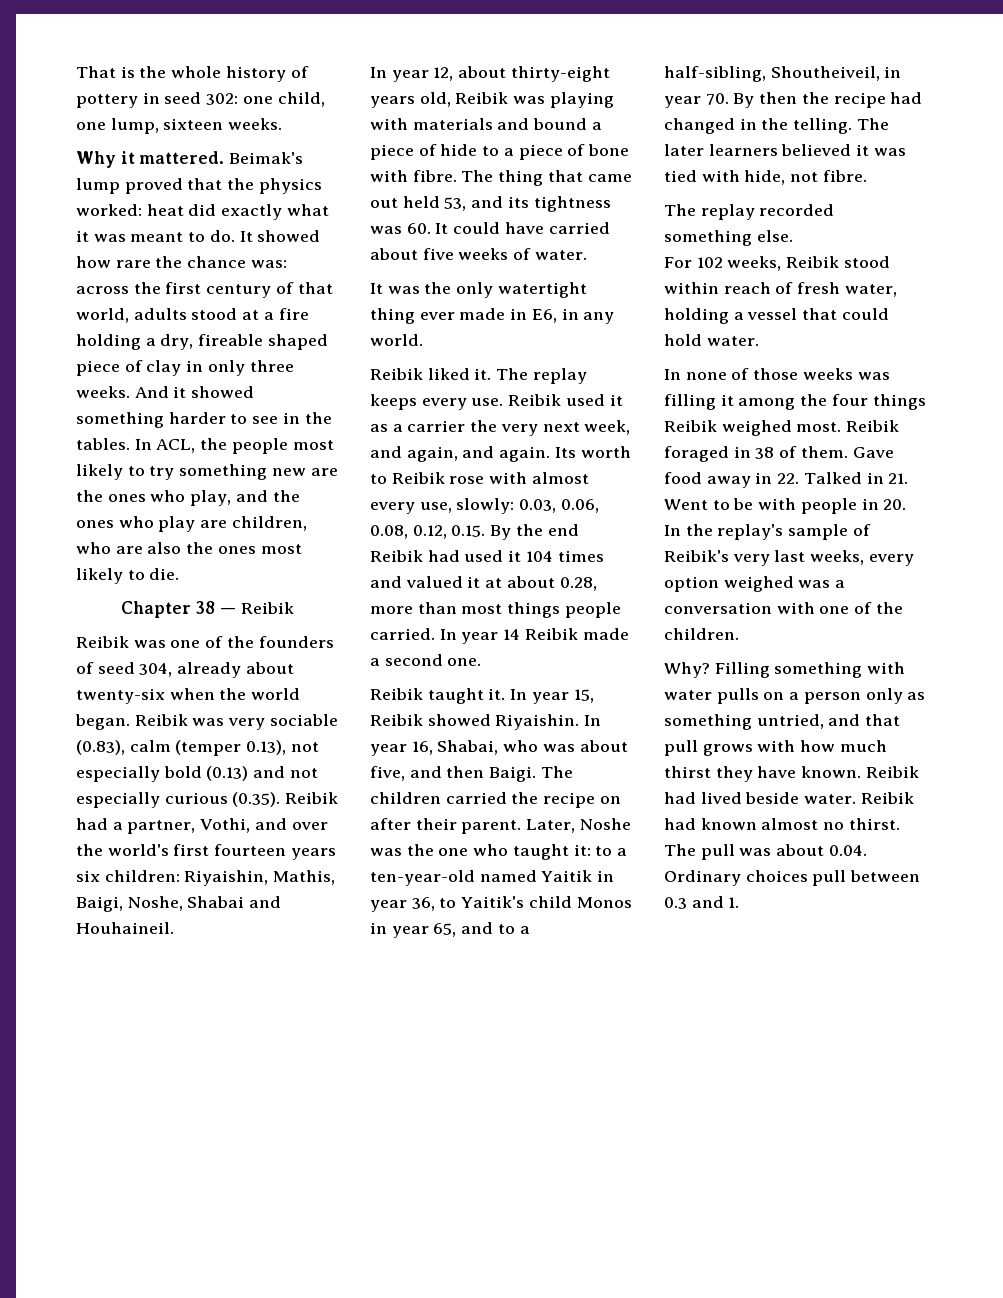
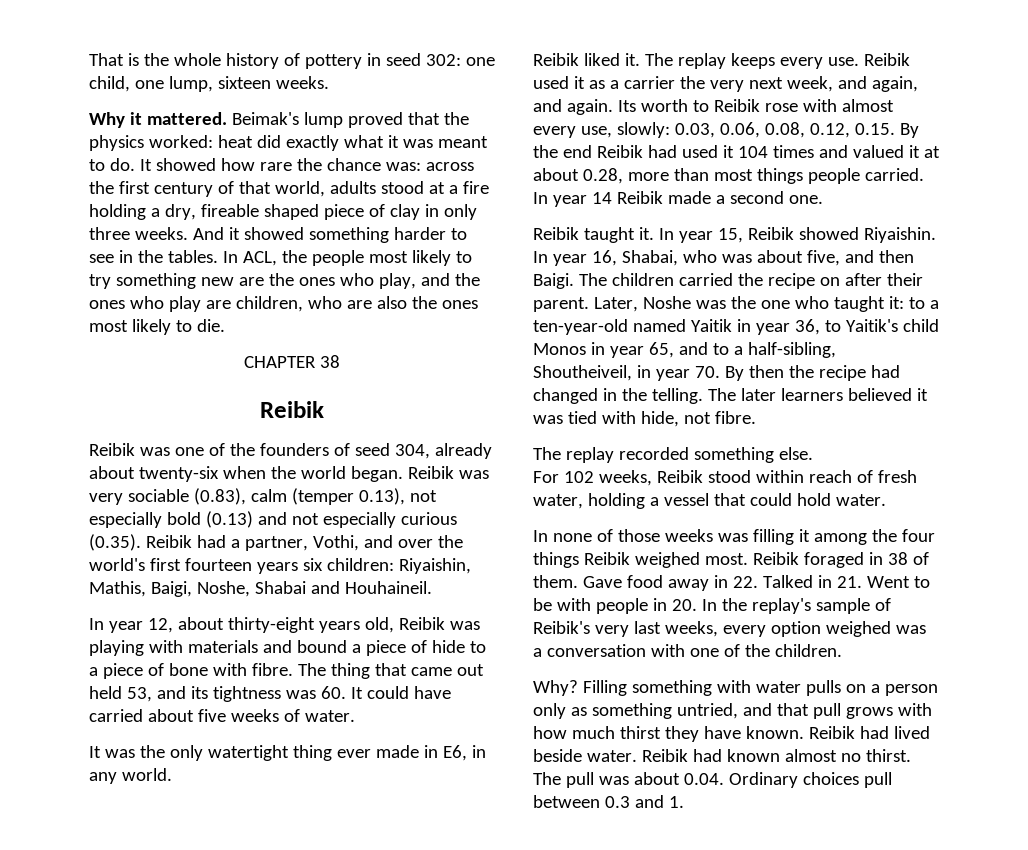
[121,601,236,618] Chapter 38 — -> [244,355,340,368] CHAPTER 38 //

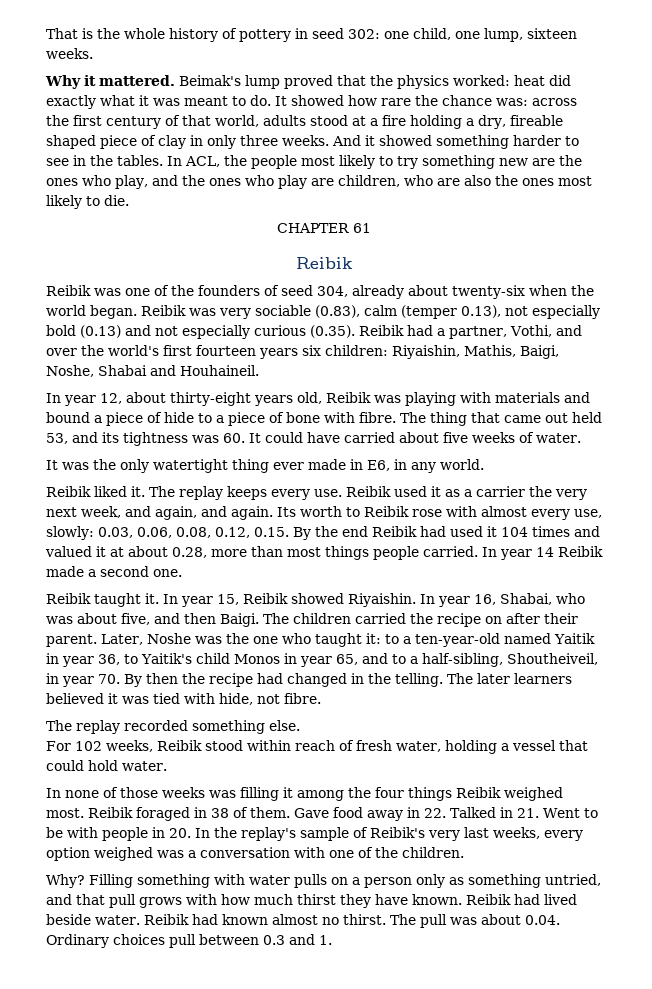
[319,355,340,368] 38 -> [353,223,371,233] 61

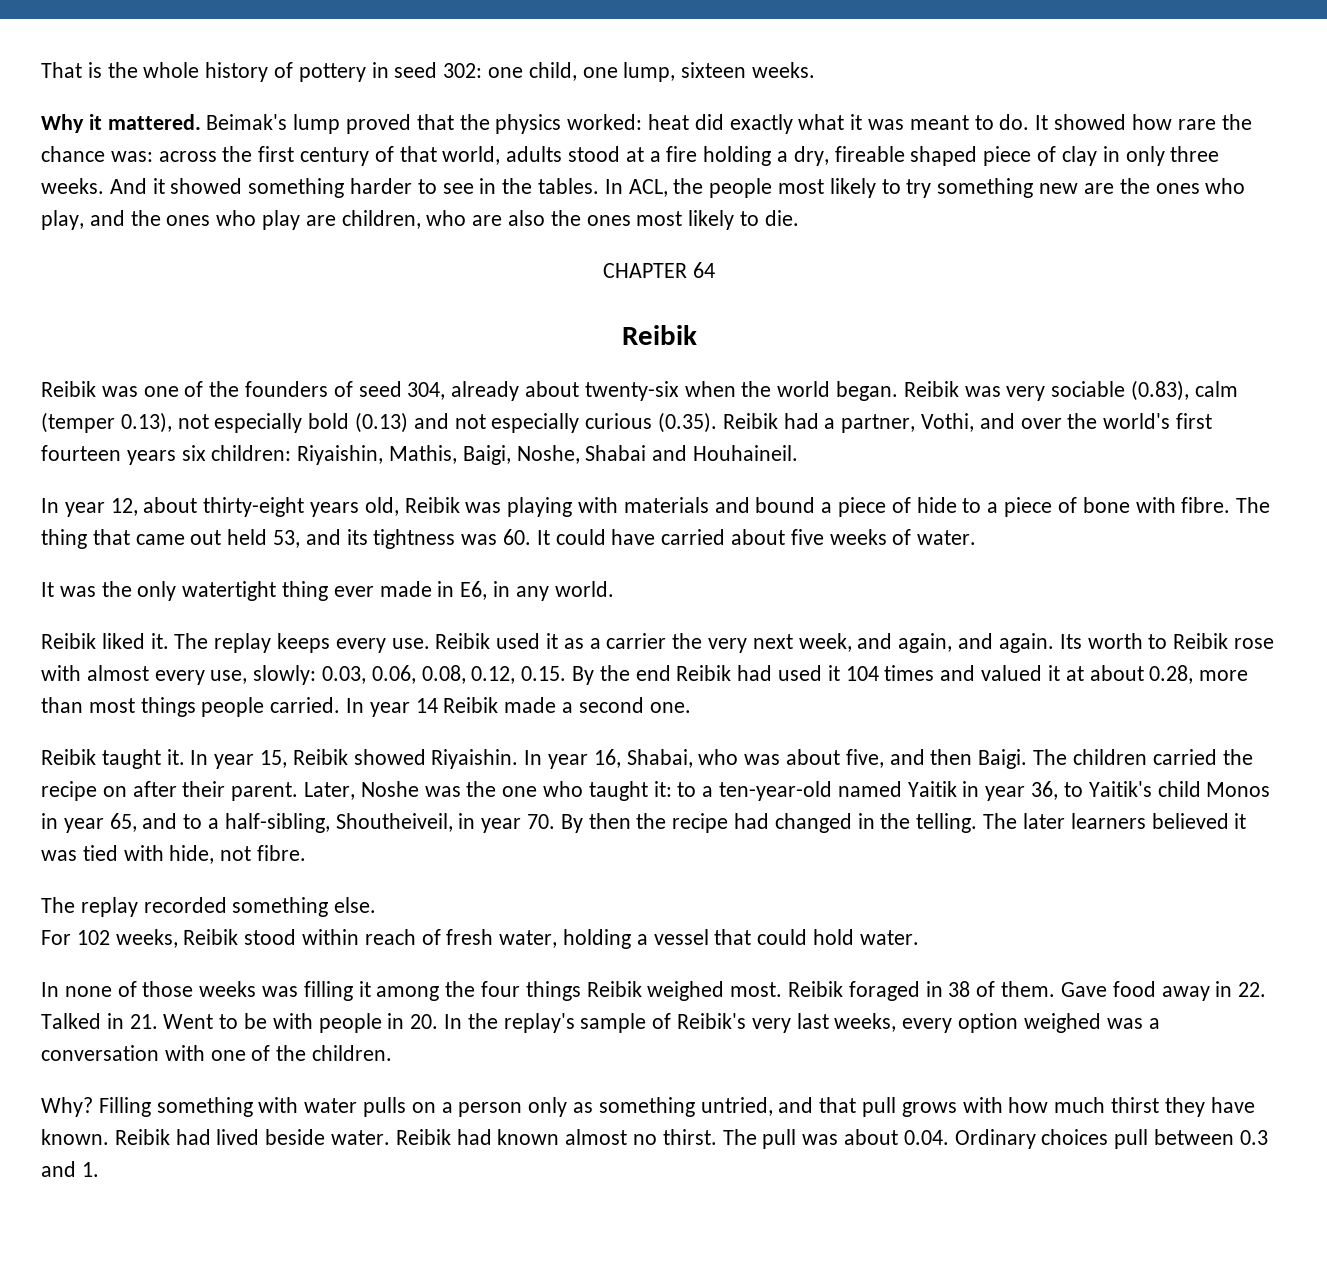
[353,223,371,233] 61 -> [692,262,715,278] 64

